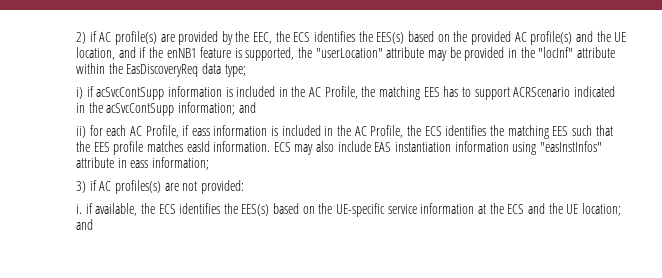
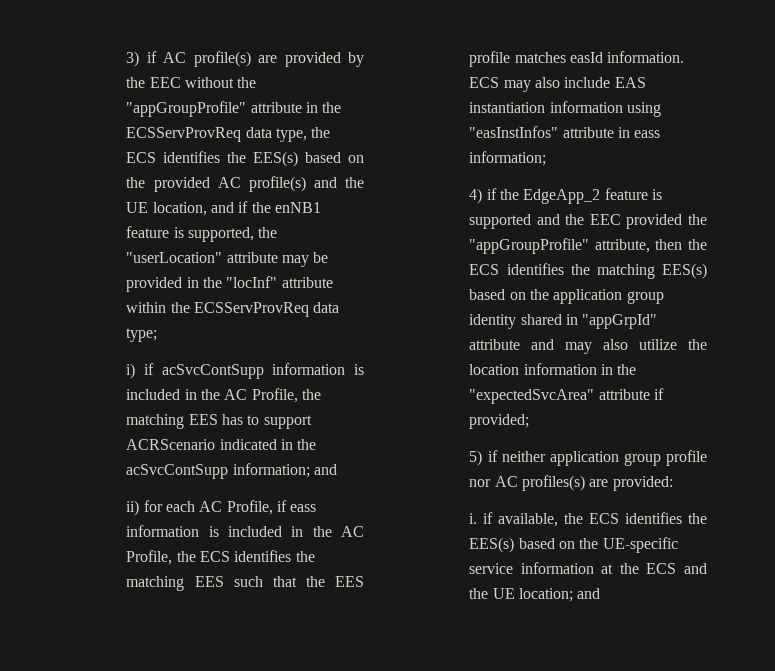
[75,32,86,44] 2) -> [126,51,140,67] 3)
[253,32,273,44] EEC, -> [149,77,257,88] [126,101,342,117] [126,127,308,142] EEC without the "appGroupProfile" attribute in the ECSServProvReq data type,
[126,64,199,77] EasDiscoveryReq -> [194,302,310,317] ECSServProvReq
[75,180,97,193] 3) if -> [469,188,662,204] [469,214,707,229] [469,238,707,254] [469,263,707,279] [469,289,664,304] [469,314,658,329] [469,339,707,354] [469,363,637,375] [469,388,665,404] [469,414,530,429] [469,450,707,466] [469,479,492,487] 4) if the EdgeApp_2 feature is supported and the EEC provided the "appGroupProfile" attribute, then the ECS identifies the matching EES(s) based on the application group identity shared in "appGrpId" attribute and may also utilize the location information in the "expectedSvcArea" attribute if provided; // 5) if neither application group profile nor
[182,181,198,191] not -> (609, 483) none

